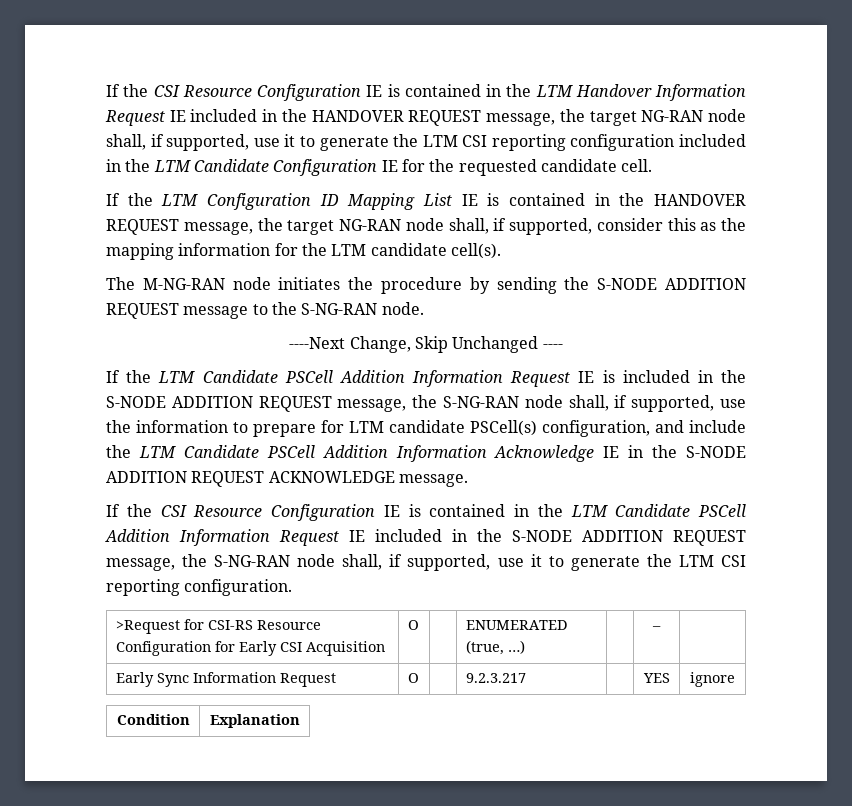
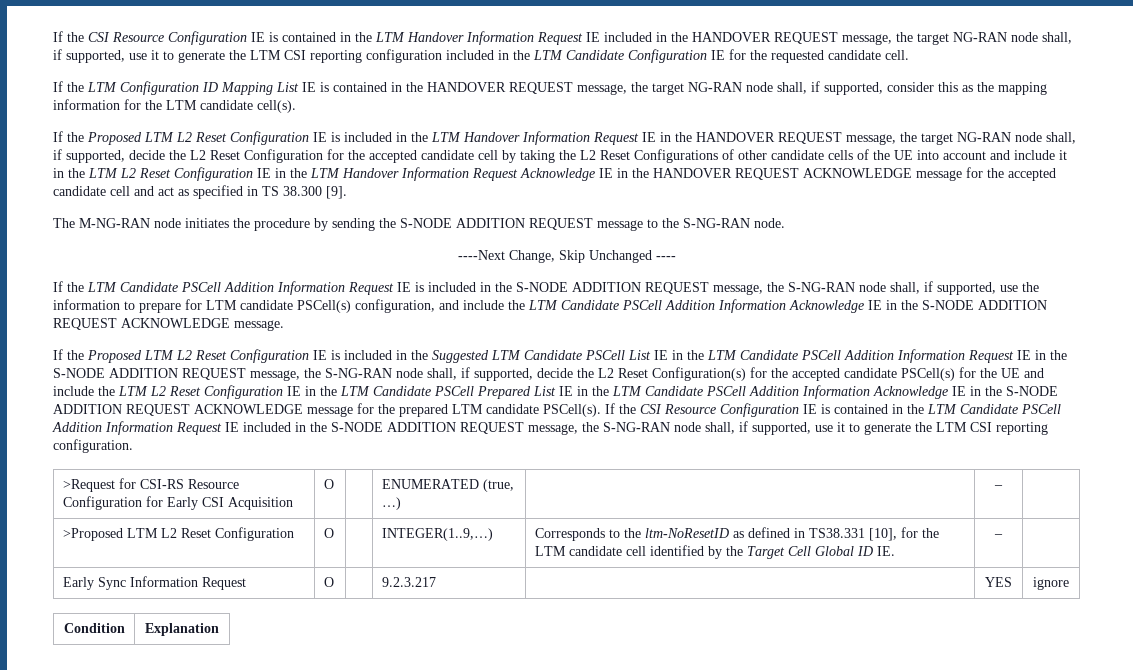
(501, 251) none -> [53,131,1076,145] [53,149,1067,163] [53,167,1056,181] [53,185,347,199] // If the Proposed LTM L2 Reset Configuration IE is included in the LTM Handover Information Request IE in the HANDOVER REQUEST message, the target NG-RAN node shall, if supported, decide the L2 Reset Configuration for the accepted candidate cell by taking the L2 Reset Configurations of other candidate cells of the UE into account and include it in the LTM L2 Reset Configuration IE in the LTM Handover Information Request Acknowledge IE in the HANDOVER REQUEST ACKNOWLEDGE message for the accepted candidate cell and act as specified in TS 38.300 [9].
(152, 510) none -> [87,349,1067,363] [53,367,1044,381] [53,385,1058,399] [53,403,636,417] Proposed LTM L2 Reset Configuration IE is included in the Suggested LTM Candidate PSCell List IE in the LTM Candidate PSCell Addition Information Request IE in the S-NODE ADDITION REQUEST message, the S-NG-RAN node shall, if supported, decide the L2 Reset Configuration(s) for the accepted candidate PSCell(s) for the UE and include the LTM L2 Reset Configuration IE in the LTM Candidate PSCell Prepared List IE in the LTM Candidate PSCell Addition Information Acknowledge IE in the S-NODE ADDITION REQUEST ACKNOWLEDGE message for the prepared LTM candidate PSCell(s). If the
(661, 628) none -> [62,527,294,541] [323,528,334,538] [381,528,493,541] [534,527,939,541] [534,545,895,559] [994,534,1003,538] // >Proposed LTM L2 Reset Configuration | O | | INTEGER(1..9,…) | Corresponds to the ltm-NoResetID as defined in TS38.331 [10], for the LTM candidate cell identified by the Target Cell Global ID IE. | – |

